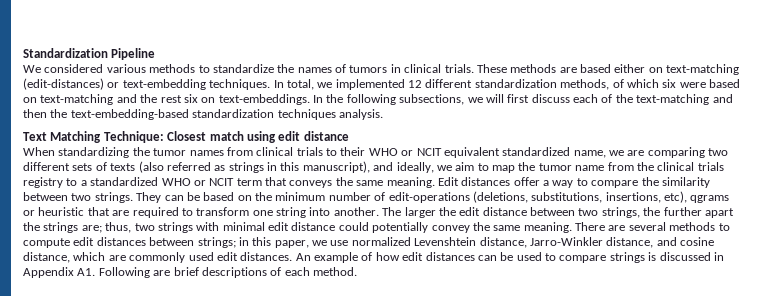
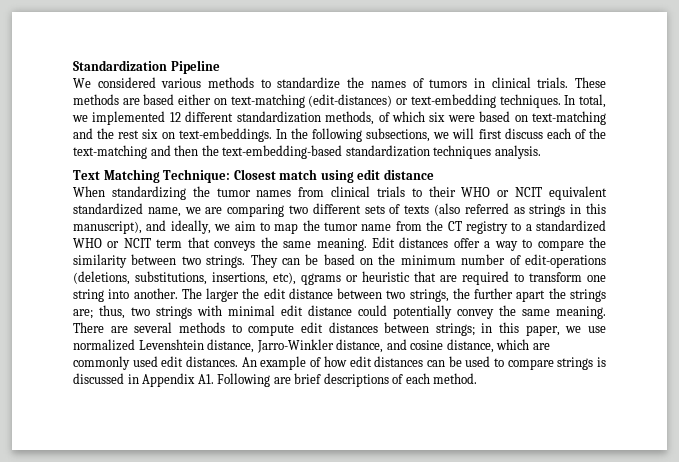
[657,162,724,171] clinical trials -> [447,221,462,231] CT

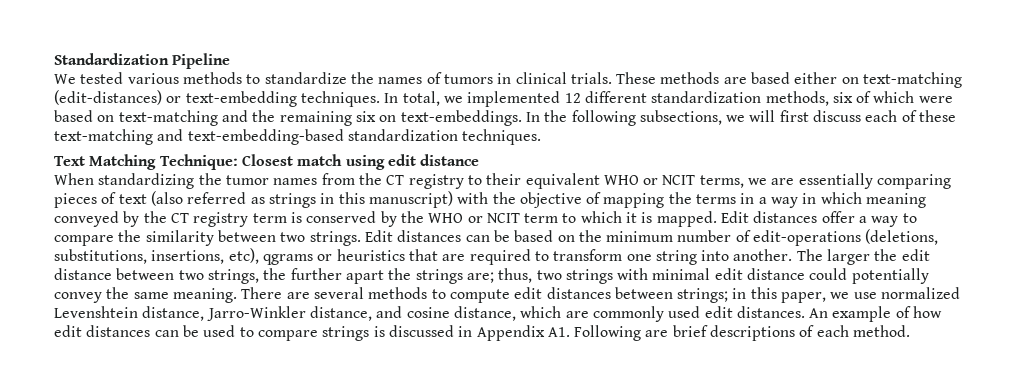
[97,77,156,88] considered -> [80,72,124,84] tested
(375, 118) none -> [832,92,853,103] six
[429,112,446,122] six -> (915, 97) none
[118,130,140,139] rest -> [279,111,352,126] remaining
[589,128,606,139] [73,145,541,159] the text-matching and then the text-embedding-based standardization techniques analysis. -> [919,110,957,122] [54,129,542,145] these text-matching and text-embedding-based standardization techniques.
[331,186,405,197] clinical trials -> [358,173,464,189] the CT registry
[461,186,608,200] [73,203,430,217] WHO or NCIT equivalent standardized name, we are comparing two different sets of texts -> [525,173,952,189] [54,192,147,208] equivalent WHO or NCIT terms, we are essentially comparing pieces of text
[73,220,606,234] [73,237,367,251] manuscript), and ideally, we aim to map the tumor name from the CT registry to a standardized WHO or NCIT term that conveys the same meaning. -> [368,191,927,208] [54,211,717,227] manuscript) with the objective of mapping the terms in a way in which meaning conveyed by the CT registry term is conserved by the WHO or NCIT term to which it is mapped.
[250,254,278,268] They -> [364,230,462,242] Edit distances
[362,271,410,282] heuristic -> [336,249,405,261] heuristics

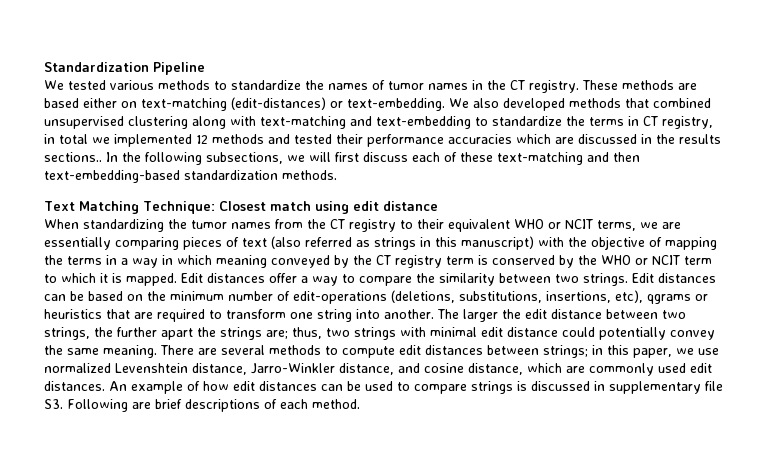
[443,72,612,84] tumors in clinical trials. -> [388,80,579,93] tumor names in the CT registry.
[185,91,953,107] [54,110,522,126] text-embedding techniques. In total, we implemented 12 different standardization methods, six of which were based on text-matching and the remaining six on text-embeddings. -> [347,98,711,111] [44,116,713,129] [44,134,721,147] [44,152,102,162] text-embedding. We also developed methods that combined unsupervised clustering along with text-matching and text-embedding to standardize the terms in CT registry, in total we implemented 12 methods and tested their performance accuracies which are discussed in the results sections..
(184, 135) none -> [613,152,640,162] then
[462,129,542,145] techniques. -> [282,170,337,180] methods.
[476,325,570,341] Appendix A1. -> [609,381,723,394] [44,399,63,409] supplementary file S3.

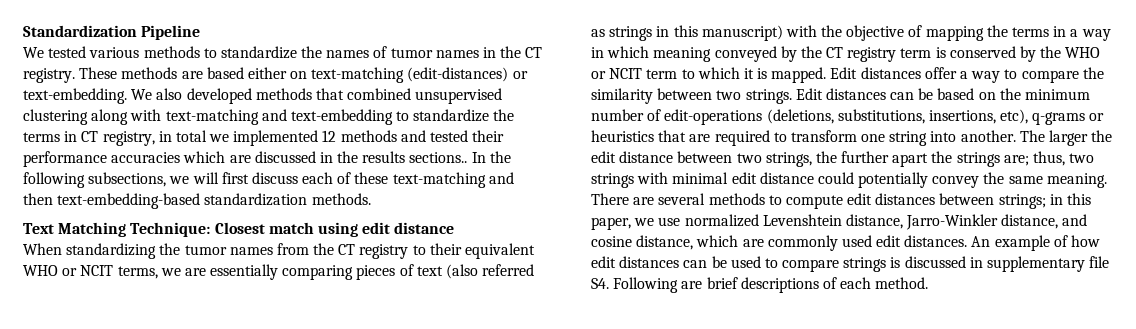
[647,294,691,304] qgrams -> [1032,112,1086,125] q-grams
[44,399,63,409] S3. -> [591,278,609,289] S4.

